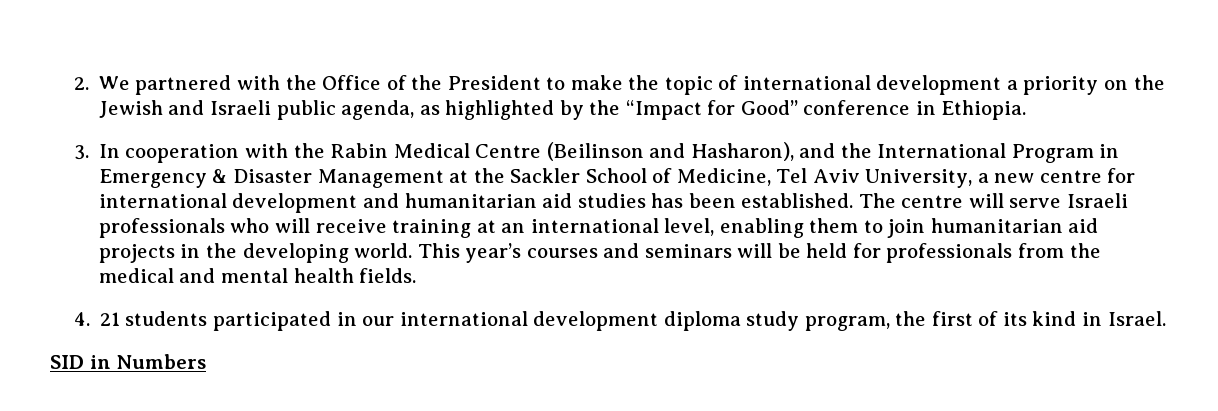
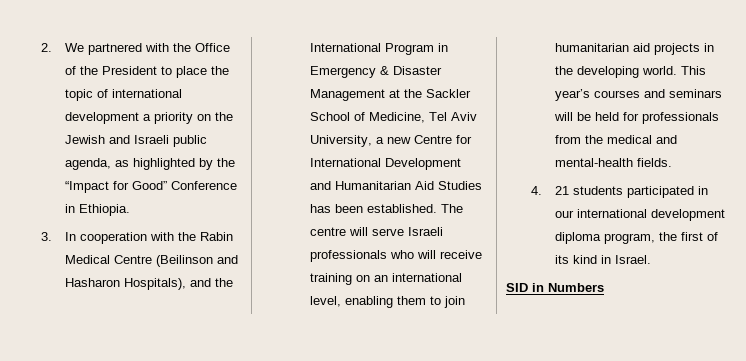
[570,75,623,90] make -> [176,66,208,78] place
[803,100,911,115] conference -> [171,181,238,190] Conference
[690,142,794,161] Hasharon), -> [65,278,187,290] Hasharon Hospitals),
[1039,168,1136,183] [98,193,646,213] centre for international development and humanitarian aid studies -> [414,135,473,144] [310,158,462,170] [310,181,483,190] Centre for International Development and Humanitarian Aid Studies
[476,220,496,233] at -> [356,275,371,282] on
[221,268,354,283] mental health -> [555,158,634,167] mental-health
[746,311,800,331] study -> (602, 238) none

